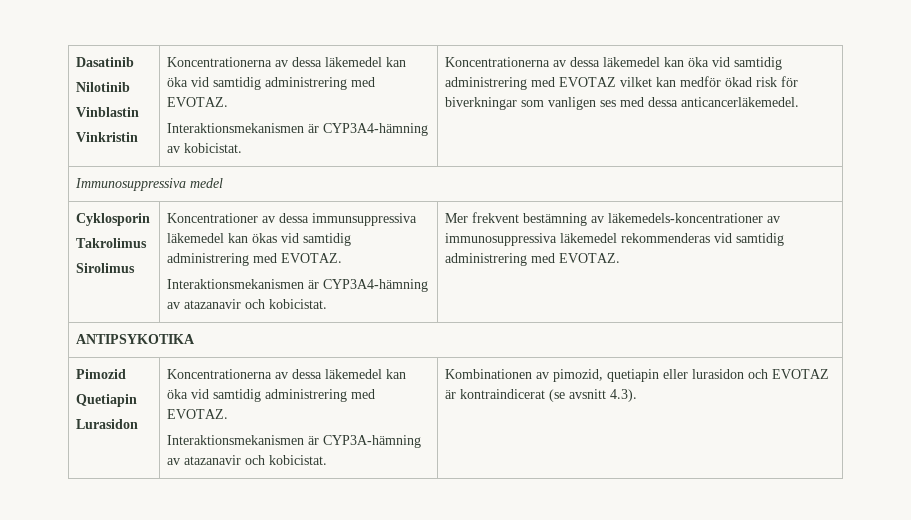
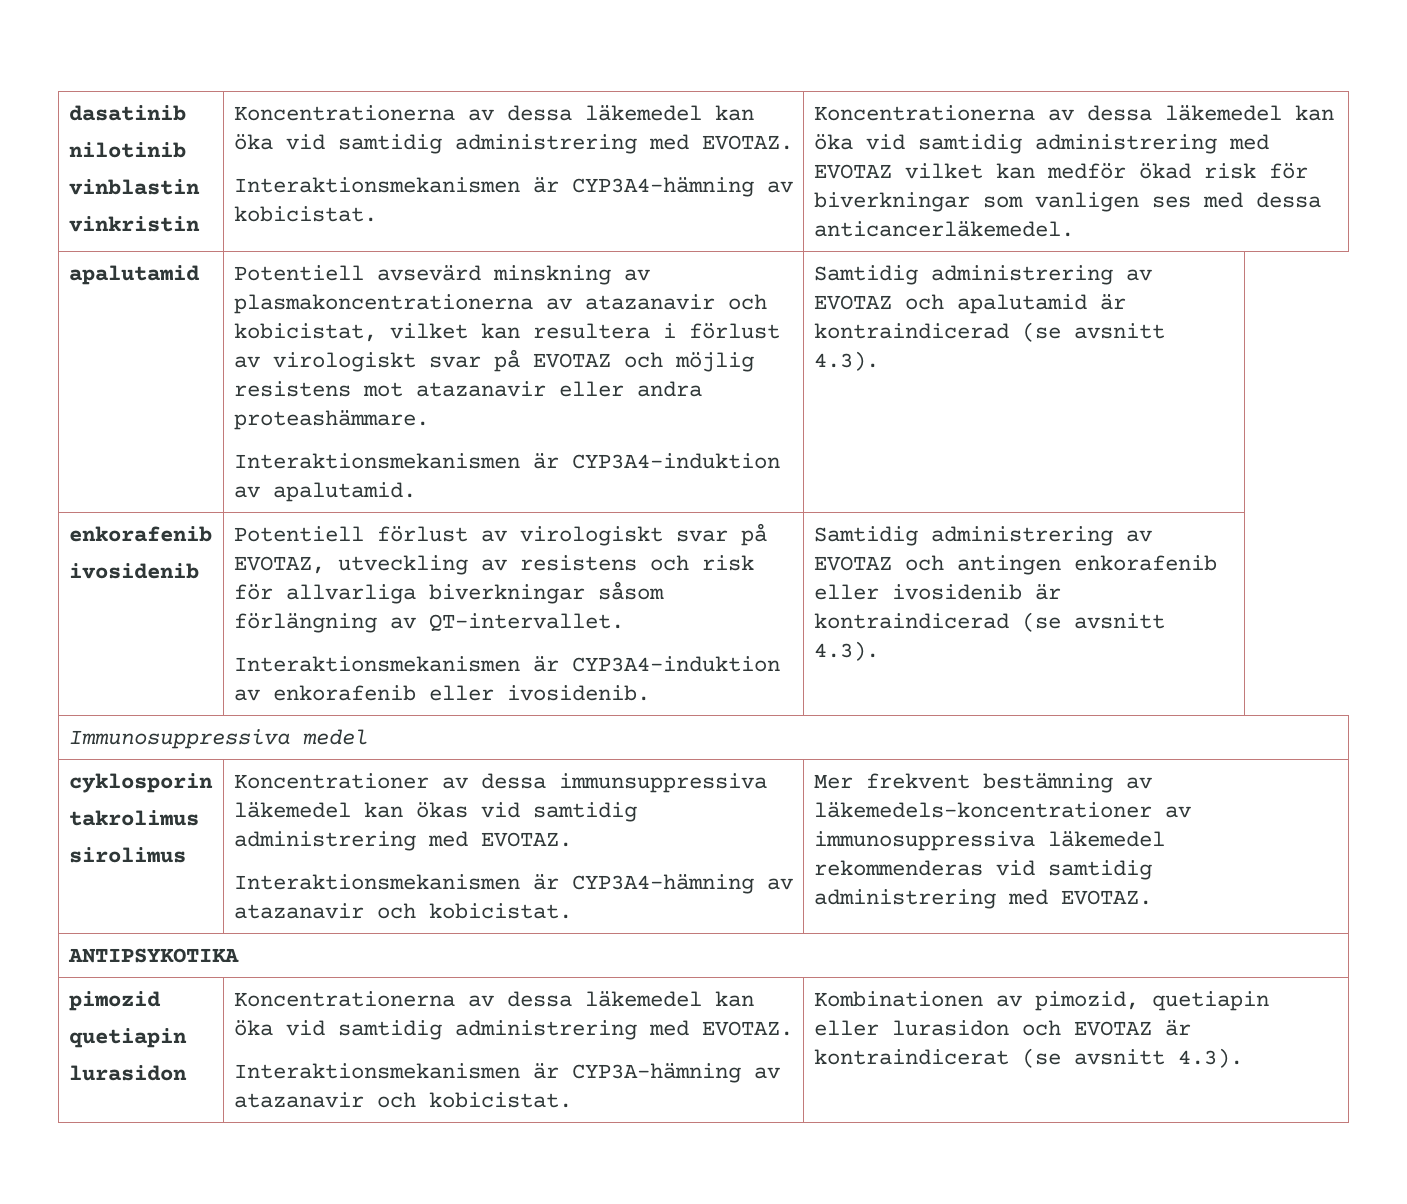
[76,57,135,67] [76,82,131,92] [76,107,140,117] [76,132,139,142] Dasatinib // Nilotinib // Vinblastin // Vinkristin -> [68,105,186,121] [68,142,186,158] [68,179,200,195] [68,216,200,232] dasatinib // nilotinib // vinblastin // vinkristin
(800, 102) none -> [68,265,200,285] [233,265,650,285] [233,294,767,314] [233,323,780,342] [233,349,754,372] [233,381,702,397] [233,410,429,430] [233,453,780,469] [233,482,416,502] [813,265,1152,285] [813,294,1126,314] [813,322,1165,342] [813,351,879,371] [68,526,212,542] [68,563,199,579] [233,523,767,546] [233,555,754,575] [233,581,664,604] [233,613,624,633] [233,656,780,672] [233,685,650,701] [813,526,1152,546] [813,555,1217,575] [813,584,1061,600] [813,612,1165,632] [813,641,879,661] // apalutamid | Potentiell avsevärd minskning av plasmakoncentrationerna av atazanavir och kobicistat, vilket kan resultera i förlust av virologiskt svar på EVOTAZ och möjlig resistens mot atazanavir eller andra proteashämmare. // Interaktionsmekanismen är CYP3A4-induktion av apalutamid. | Samtidig administrering av EVOTAZ och apalutamid är kontraindicerad (se avsnitt 4.3). // enkorafenib // ivosidenib | Potentiell förlust av virologiskt svar på EVOTAZ, utveckling av resistens och risk för allvarliga biverkningar såsom förlängning av QT-intervallet. // Interaktionsmekanismen är CYP3A4-induktion av enkorafenib eller ivosidenib. | Samtidig administrering av EVOTAZ och antingen enkorafenib eller ivosidenib är kontraindicerad (se avsnitt 4.3).
[76,213,151,226] [76,238,148,248] [76,263,136,273] Cyklosporin // Takrolimus // Sirolimus -> [68,773,213,793] [68,810,199,826] [68,847,186,863] cyklosporin // takrolimus // sirolimus
[76,369,127,379] [76,394,138,407] [76,419,139,429] Pimozid // Quetiapin // Lurasidon -> [68,991,161,1011] [68,1028,187,1048] [68,1065,187,1081] pimozid // quetiapin // lurasidon

